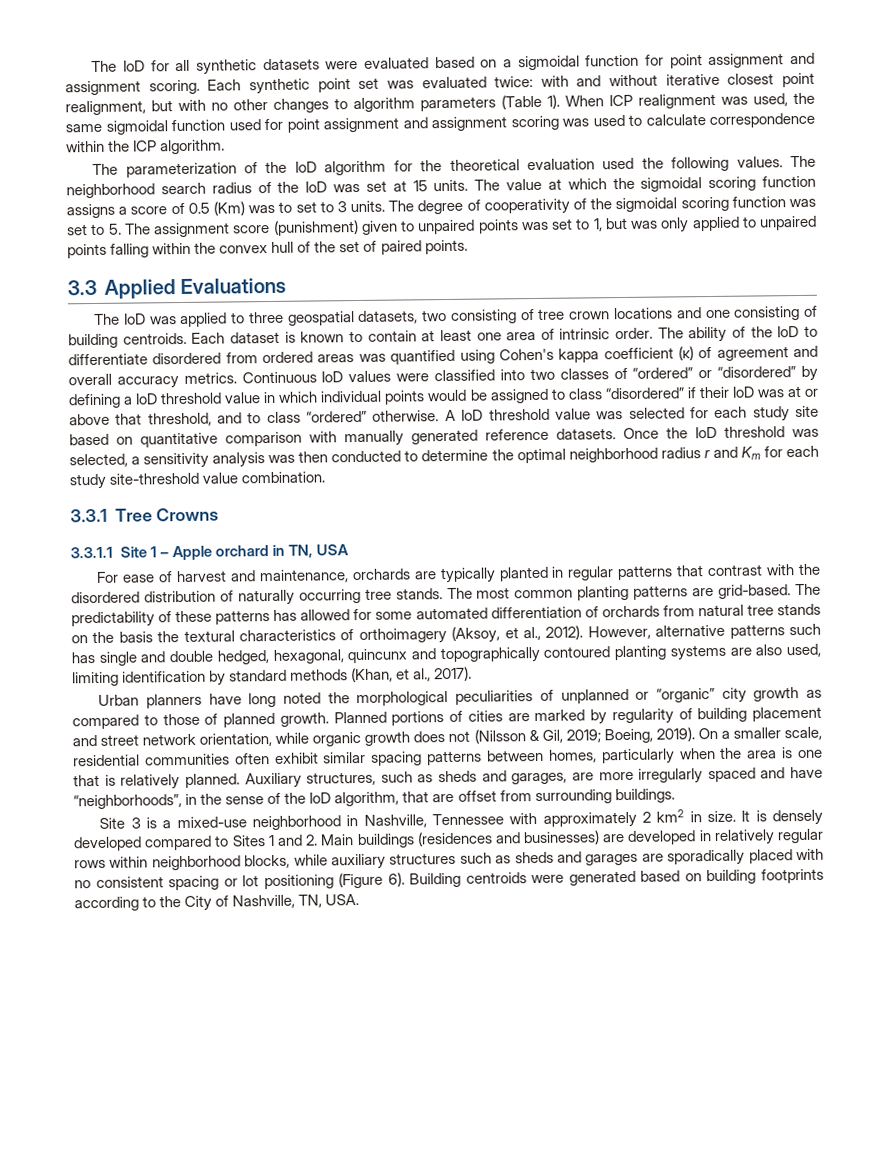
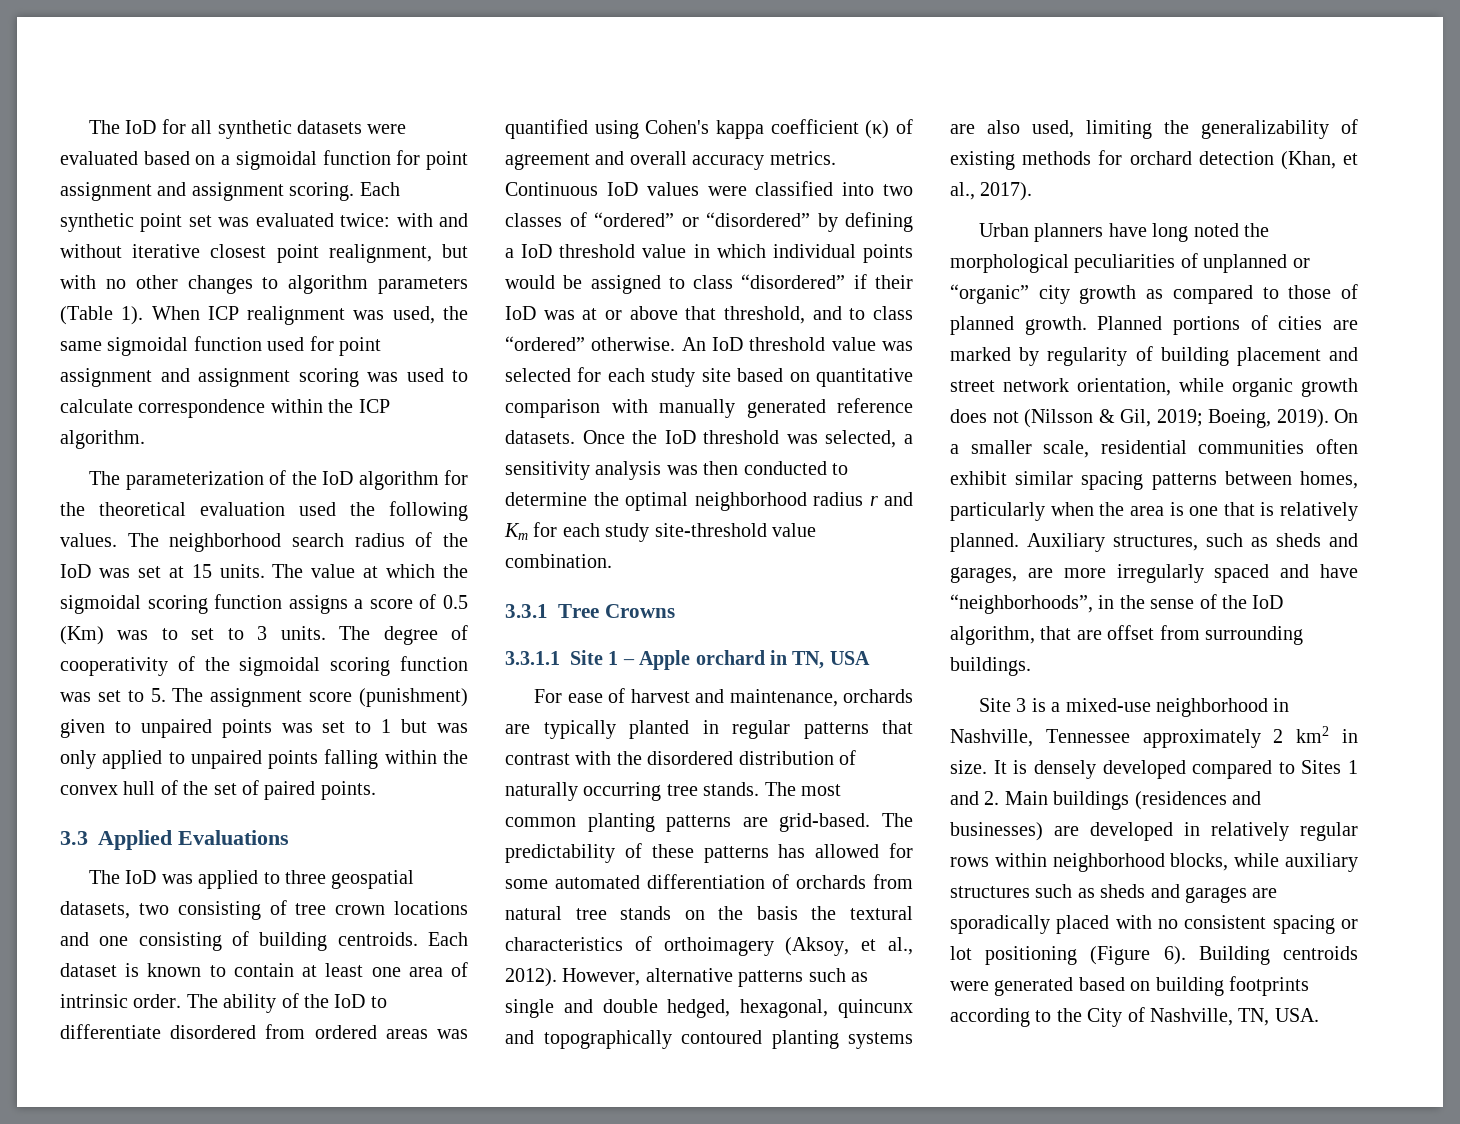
[592,218,603,232] 1, -> [381,719,392,733] 1
[444,409,456,422] A -> [681,337,706,351] An
[71,652,95,664] has -> [851,972,868,982] as
[122,669,349,686] identification by standard methods -> [1164,119,1358,139] [950,150,1274,170] the generalizability of existing methods for orchard detection
[509,812,538,825] with -> (1130, 736) none

